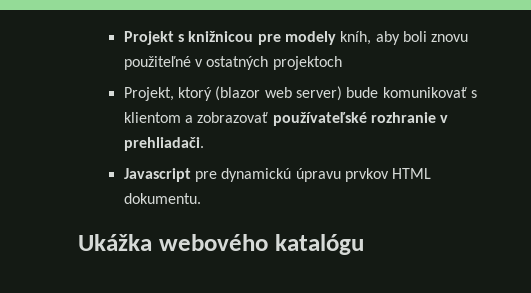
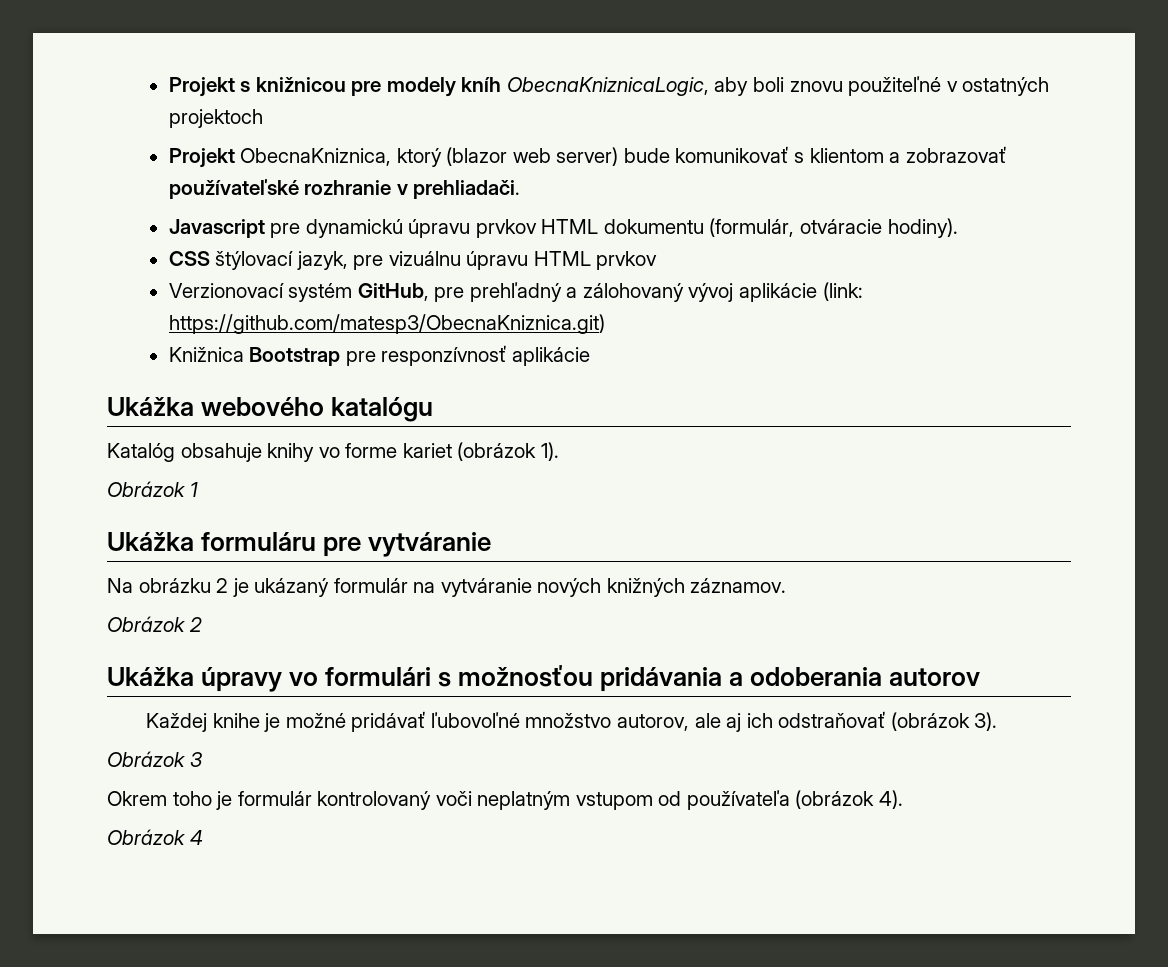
[340,31,372,45] kníh, -> [461,77,709,96] kníh ObecnaKniznicaLogic,
[123,87,174,101] Projekt, -> [168,148,392,168] Projekt ObecnaKniznica,
[123,193,201,204] [78,234,364,255] dokumentu. // Ukážka webového katalógu -> [603,218,958,238] [168,251,658,270] [168,282,863,302] [168,314,605,334] [168,345,590,366] [107,397,434,422] [107,442,559,462] [107,481,198,497] [107,532,492,557] [107,578,787,597] [107,616,202,632] [107,665,981,692] [146,711,998,732] [107,751,203,767] [107,790,903,810] [107,829,203,845] dokumentu (formulár, otváracie hodiny). // CSS štýlovací jazyk, pre vizuálnu úpravu HTML prvkov // Verzionovací systém GitHub, pre prehľadný a zálohovaný vývoj aplikácie (link: https://github.com/matesp3/ObecnaKniznica.git) // Knižnica Bootstrap pre responzívnosť aplikácie // Ukážka webového katalógu // Katalóg obsahuje knihy vo forme kariet (obrázok 1). // Obrázok 1 // Ukážka formuláru pre vytváranie // Na obrázku 2 je ukázaný formulár na vytváranie nových knižných záznamov. // Obrázok 2 // Ukážka úpravy vo formulári s možnosťou pridávania a odoberania autorov // Každej knihe je možné pridávať ľubovoľné množstvo autorov, ale aj ich odstraňovať (obrázok 3). // Obrázok 3 // Okrem toho je formulár kontrolovaný voči neplatným vstupom od používateľa (obrázok 4). // Obrázok 4

